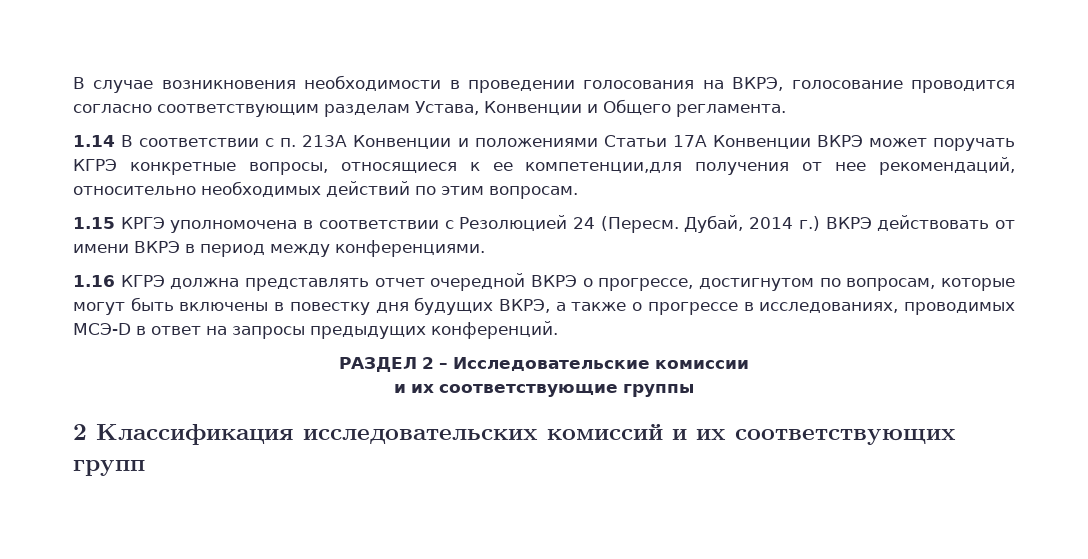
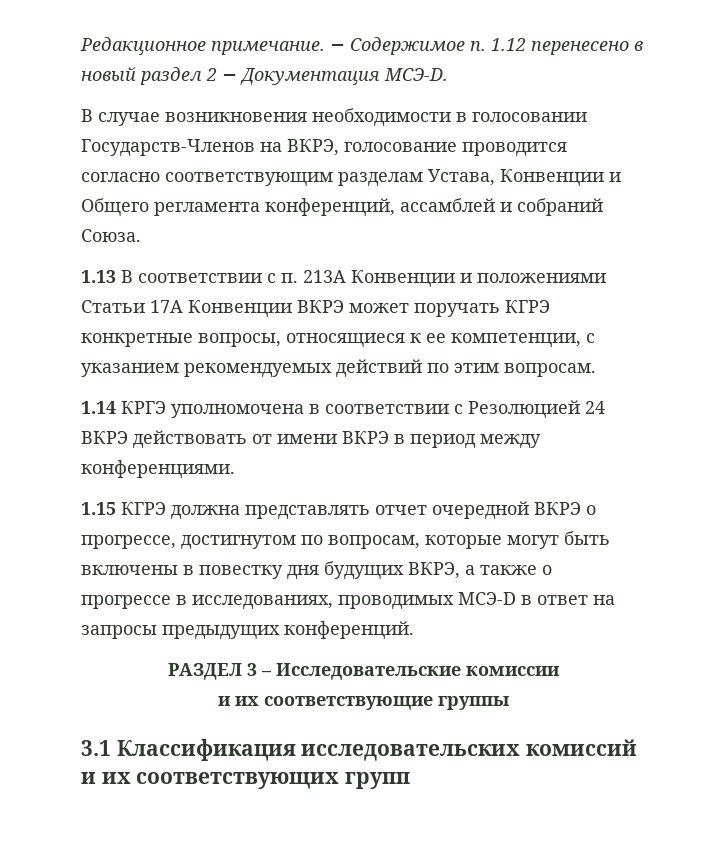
(73, 83) none -> [80,37,643,55] [81,66,448,85] Редакционное примечание. − Содержимое п. 1.12 перенесено в новый раздел 2 − Документация МСЭ-D. //
[468,80,695,93] проведении голосования -> [472,112,587,122] [81,139,255,157] голосовании Государств-Членов
[676,104,786,117] [73,135,115,147] регламента. // 1.14 -> [154,198,603,217] [81,229,141,242] [81,270,116,283] регламента конференций, ассамблей и собраний Союза. // 1.13
[525,157,1015,175] [73,181,321,197] компетенции,для получения от нее рекомендаций, относительно необходимых -> [451,333,595,348] [81,363,332,378] компетенции, с указанием рекомендуемых
[73,217,115,229] 1.15 -> [81,401,116,414] 1.14
[600,215,820,233] (Пересм. Дубай, 2014 г.) -> (605, 407) none
[73,275,115,287] 1.16 -> [81,502,116,515] 1.15
[422,357,434,369] 2 -> [246,663,257,676] 3
[73,424,87,440] 2 -> [81,740,111,756] 3.1

